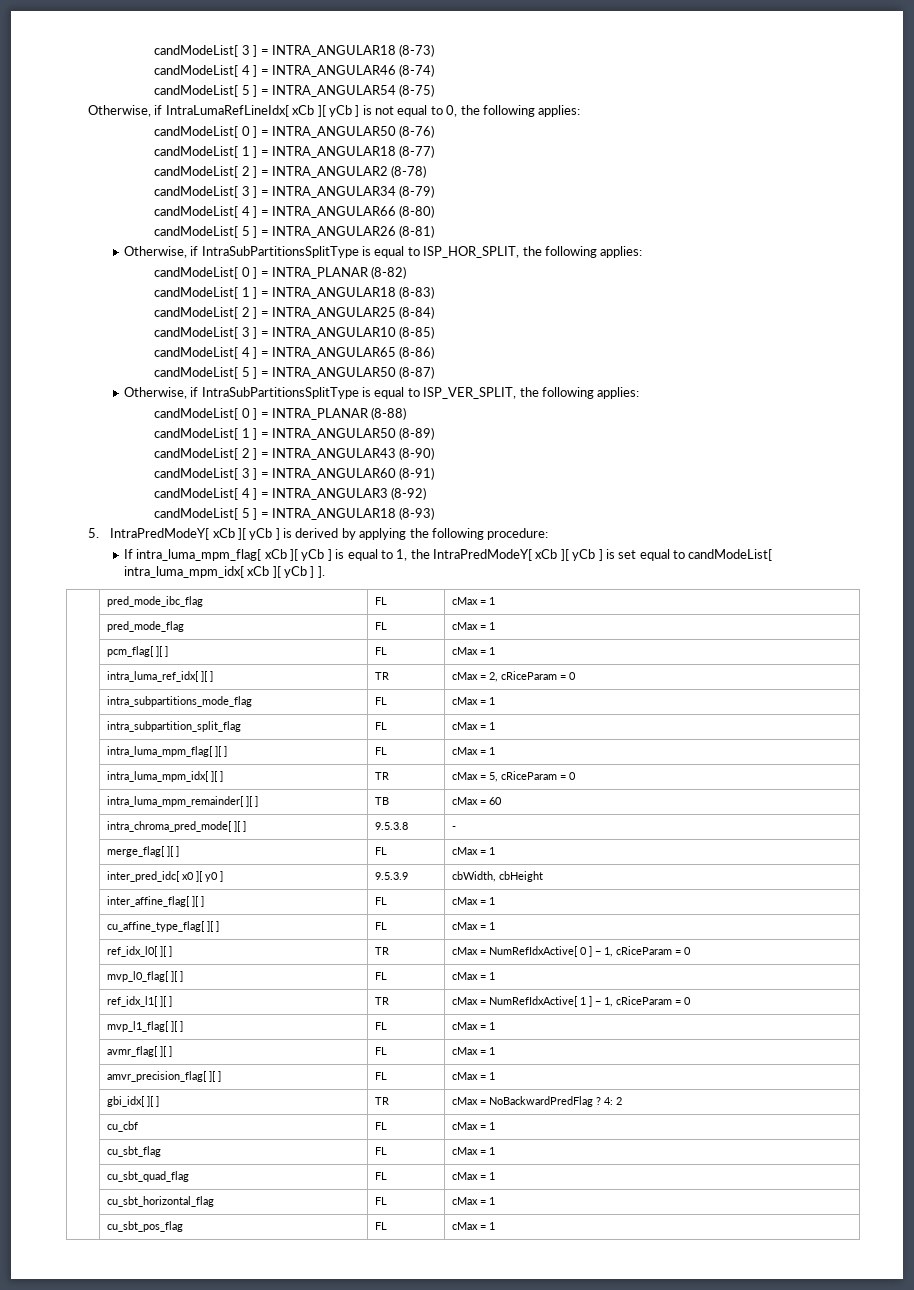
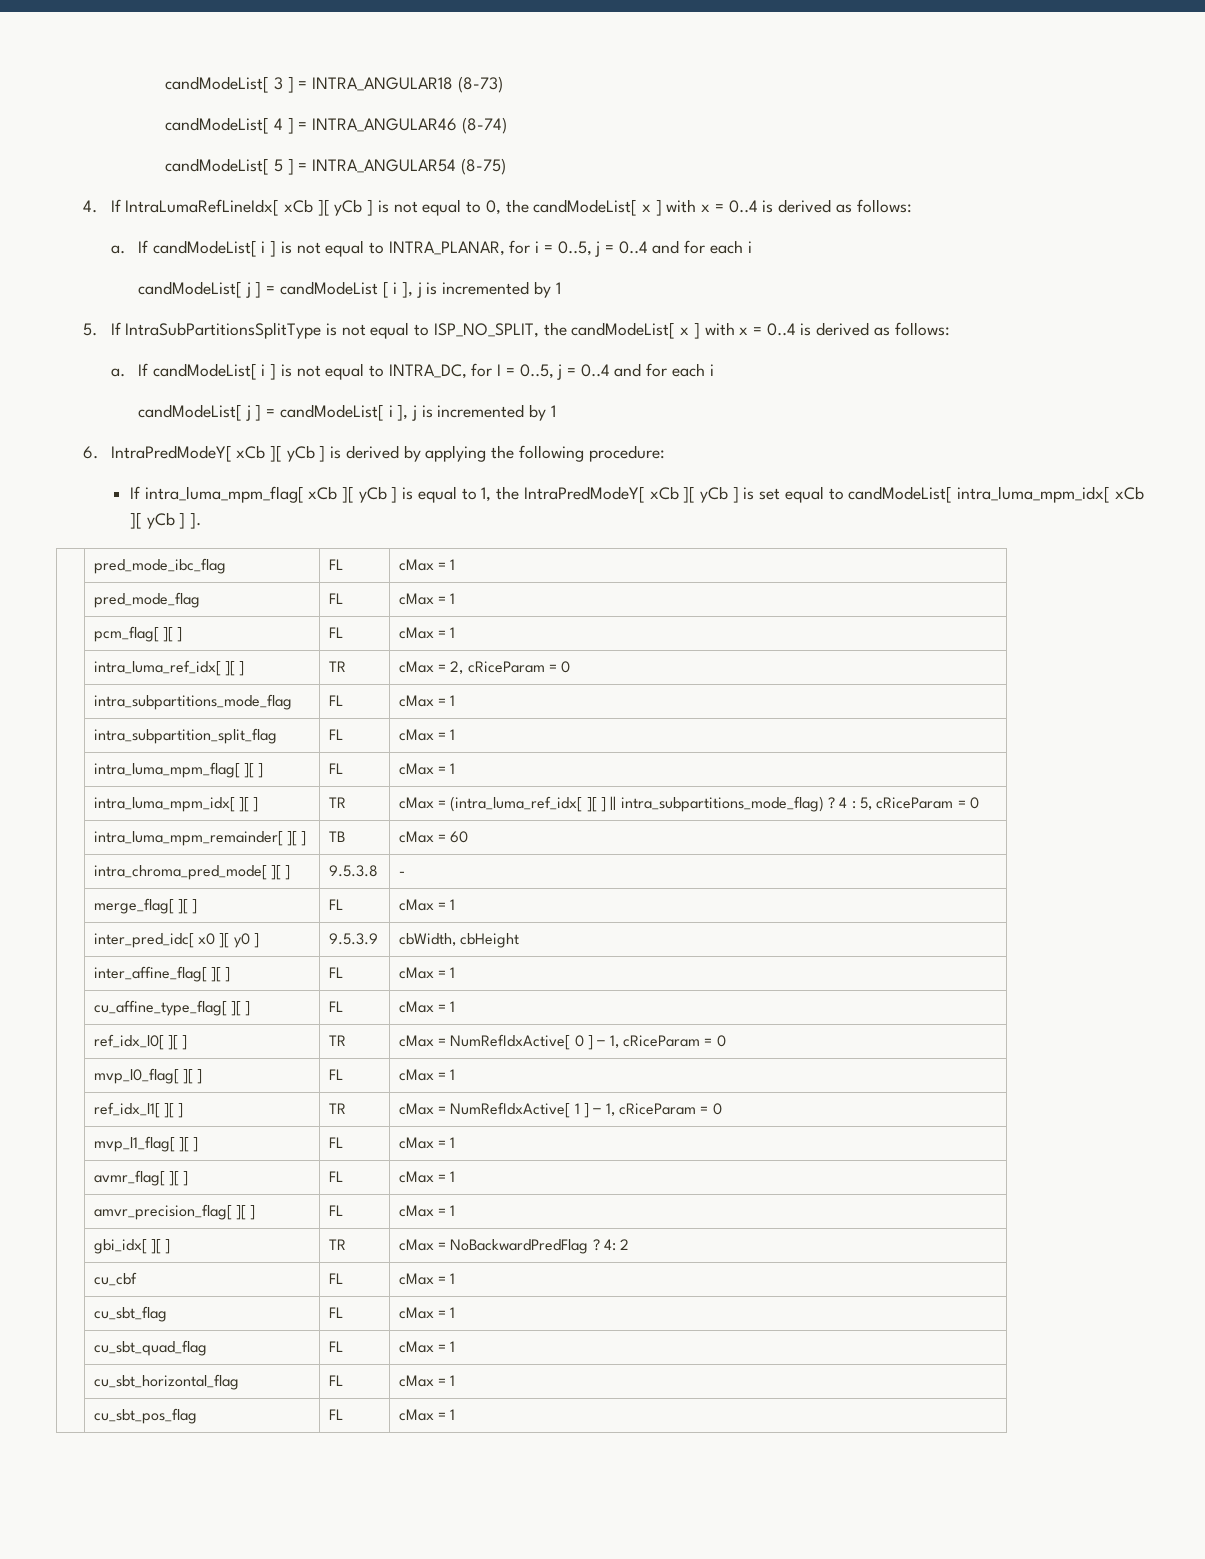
[88,105,163,117] Otherwise, if -> [83,199,121,213] 4. If
[482,105,581,117] [154,125,435,138] [154,145,435,158] [154,165,427,178] [154,185,435,198] [154,205,435,218] [154,225,435,238] [123,246,643,258] [154,266,407,279] [154,286,435,299] [154,306,435,319] [154,326,435,339] [154,346,435,359] [154,366,435,379] [123,387,640,399] [154,407,407,420] [154,427,435,440] [154,447,435,460] [154,467,435,480] [154,487,427,500] [154,507,435,520] [88,528,100,538] following applies: // candModeList[ 0 ] = INTRA_ANGULAR50 (8-76) // candModeList[ 1 ] = INTRA_ANGULAR18 (8-77) // candModeList[ 2 ] = INTRA_ANGULAR2 (8-78) // candModeList[ 3 ] = INTRA_ANGULAR34 (8-79) // candModeList[ 4 ] = INTRA_ANGULAR66 (8-80) // candModeList[ 5 ] = INTRA_ANGULAR26 (8-81) // Otherwise, if IntraSubPartitionsSplitType is equal to ISP_HOR_SPLIT, the following applies: // candModeList[ 0 ] = INTRA_PLANAR (8-82) // candModeList[ 1 ] = INTRA_ANGULAR18 (8-83) // candModeList[ 2 ] = INTRA_ANGULAR25 (8-84) // candModeList[ 3 ] = INTRA_ANGULAR10 (8-85) // candModeList[ 4 ] = INTRA_ANGULAR65 (8-86) // candModeList[ 5 ] = INTRA_ANGULAR50 (8-87) // Otherwise, if IntraSubPartitionsSplitType is equal to ISP_VER_SPLIT, the following applies: // candModeList[ 0 ] = INTRA_PLANAR (8-88) // candModeList[ 1 ] = INTRA_ANGULAR50 (8-89) // candModeList[ 2 ] = INTRA_ANGULAR43 (8-90) // candModeList[ 3 ] = INTRA_ANGULAR60 (8-91) // candModeList[ 4 ] = INTRA_ANGULAR3 (8-92) // candModeList[ 5 ] = INTRA_ANGULAR18 (8-93) // 5. -> [533,199,912,216] [110,240,752,257] [137,281,561,298] [83,322,950,339] [110,363,714,380] [137,404,556,421] [83,446,99,459] candModeList[ x ] with x = 0..4 is derived as follows: // a. If candModeList[ i ] is not equal to INTRA_PLANAR, for i = 0..5, j = 0..4 and for each i // candModeList[ j ] = candModeList [ i ], j is incremented by 1 // 5. If IntraSubPartitionsSplitType is not equal to ISP_NO_SPLIT, the candModeList[ x ] with x = 0..4 is derived as follows: // a. If candModeList[ i ] is not equal to INTRA_DC, for I = 0..5, j = 0..4 and for each i // candModeList[ j ] = candModeList[ i ], j is incremented by 1 // 6.
(486, 777) none -> [450,796,856,812] (intra_luma_ref_idx[ ][ ] || intra_subpartitions_mode_flag) ? 4 :

